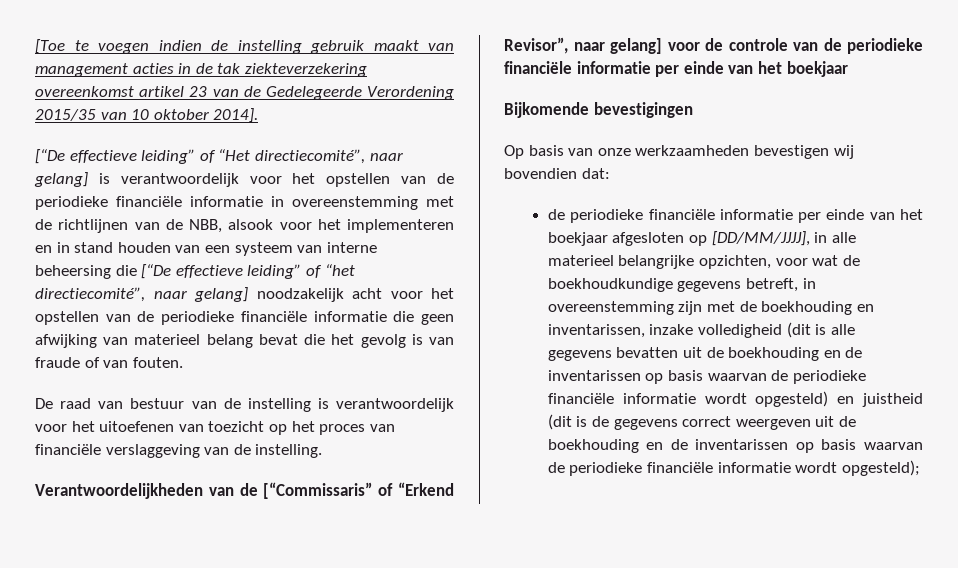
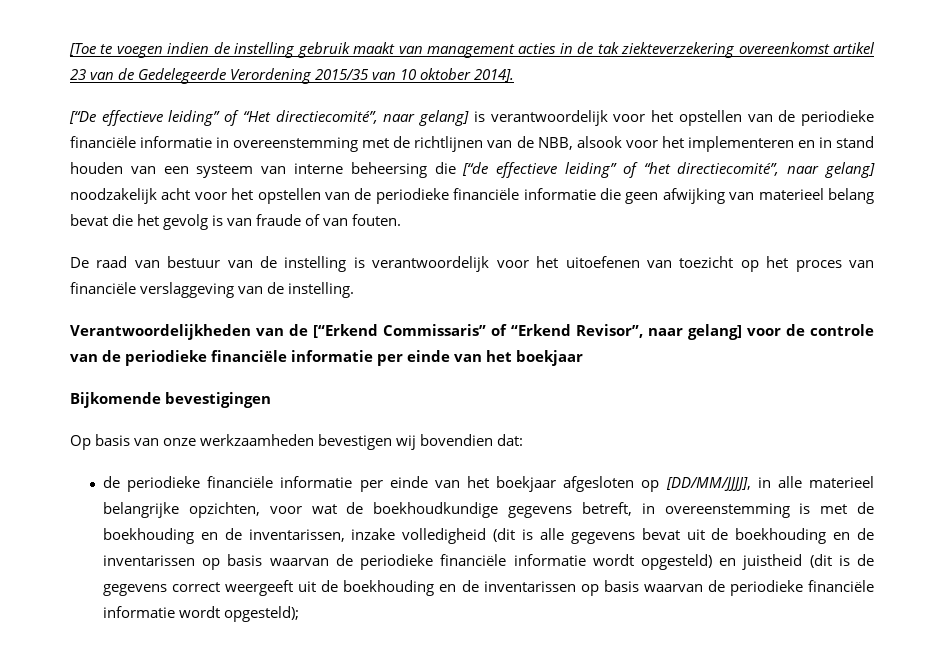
[141,264,172,279] [“De -> [462,162,489,176] [“de
[263,482,373,499] [“Commissaris” -> [313,324,486,338] [“Erkend Commissaris”
[678,301,703,315] zijn -> [799,503,811,514] is
(874, 308) none -> [224,528,242,540] de
[616,347,679,358] bevatten -> [641,528,680,540] bevat
[735,419,811,430] weergeven -> [225,580,294,596] weergeeft

